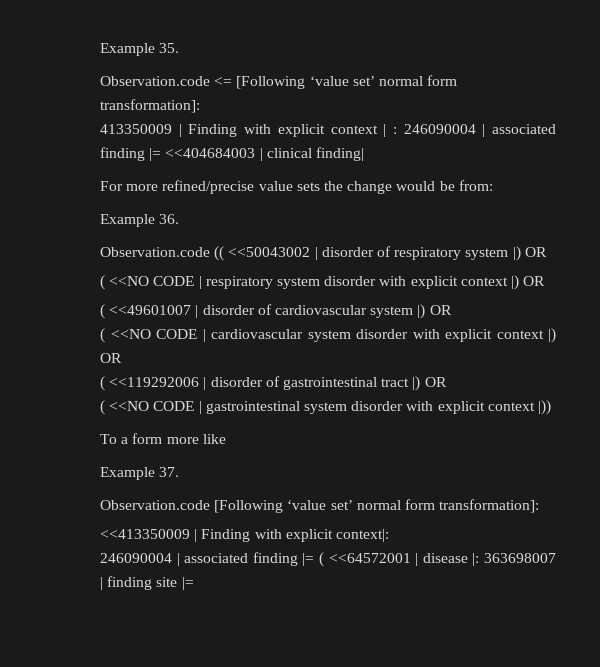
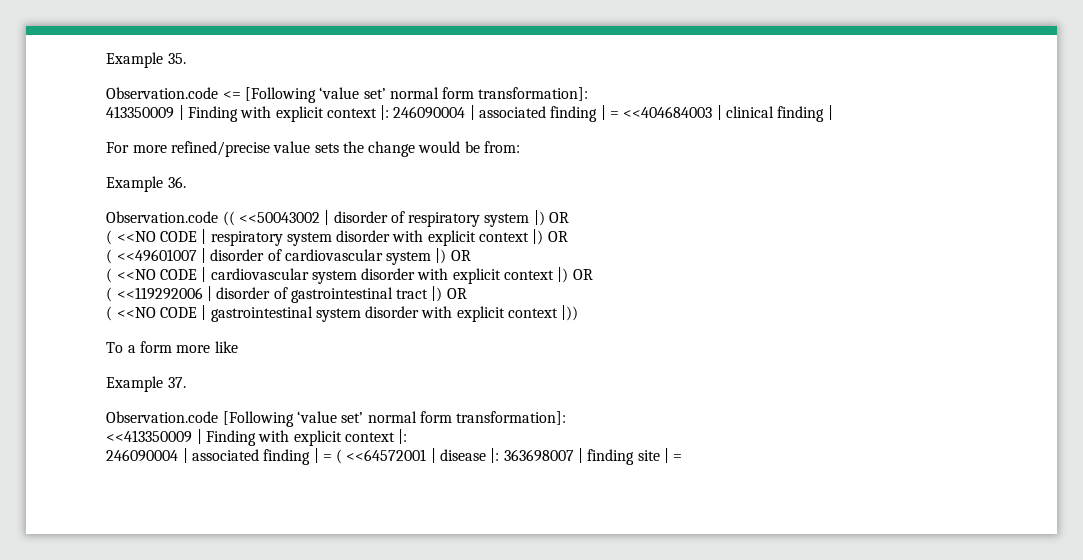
[383,124,557,137] [100,147,162,161] | : 246090004 | associated finding |= -> [380,105,620,122] |: 246090004 | associated finding | =
[315,147,364,161] finding| -> [777,105,833,122] finding |
[335,529,389,542] [100,552,315,566] context|: // 246090004 | associated finding |= -> [344,429,408,444] [106,448,332,465] context |: // 246090004 | associated finding | =
[181,577,194,590] |= -> [664,448,683,463] | =

